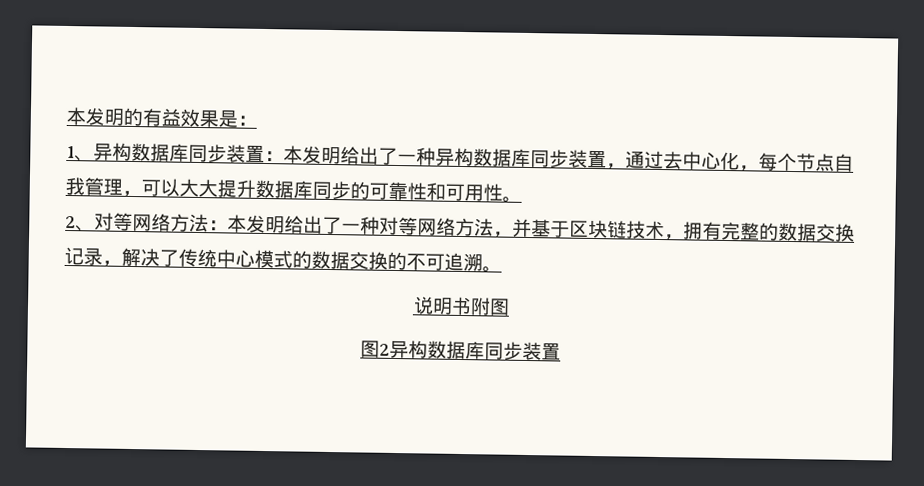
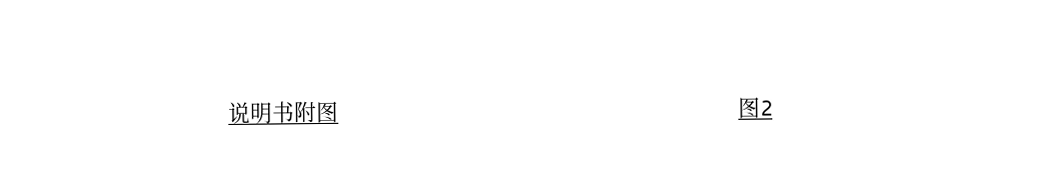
[66,106,257,128] [66,142,854,172] [65,176,522,203] [65,212,855,242] [64,246,502,273] 本发明的有益效果是： // 1、异构数据库同步装置：本发明给出了一种异构数据库同步装置，通过去中心化，每个节点自我管理，可以大大提升数据库同步的可靠性和可用性。 // 2、对等网络方法：本发明给出了一种对等网络方法，并基于区块链技术，拥有完整的数据交换记录，解决了传统中心模式的数据交换的不可追溯。 // -> (228, 112) none
[389,340,561,361] 异构数据库同步装置 -> (773, 108) none

